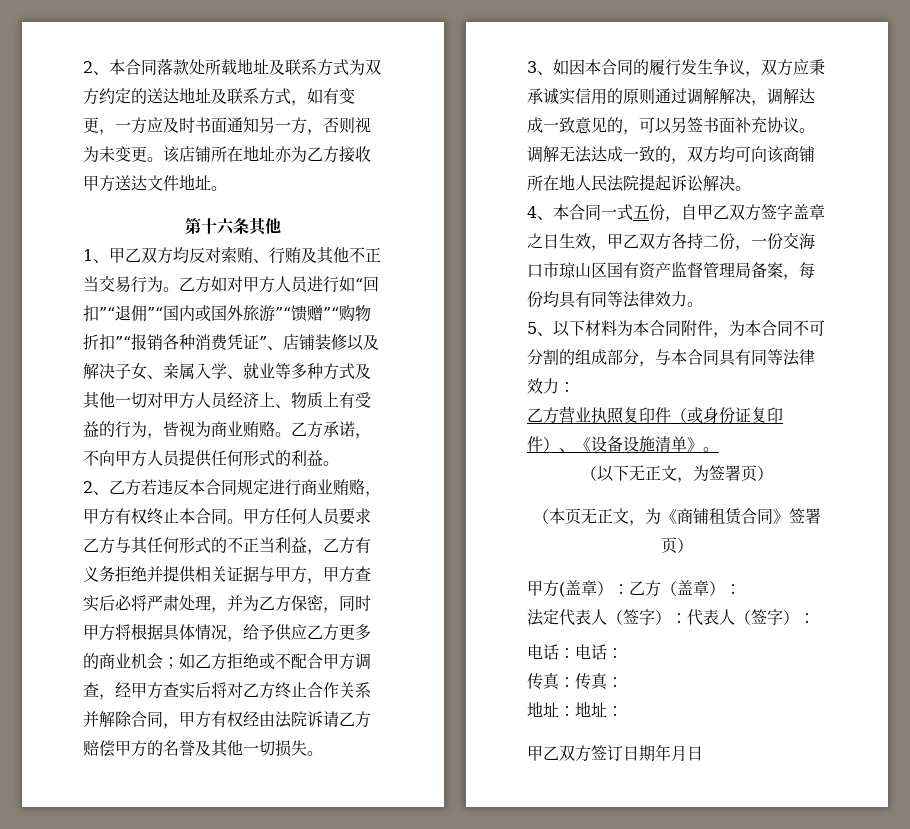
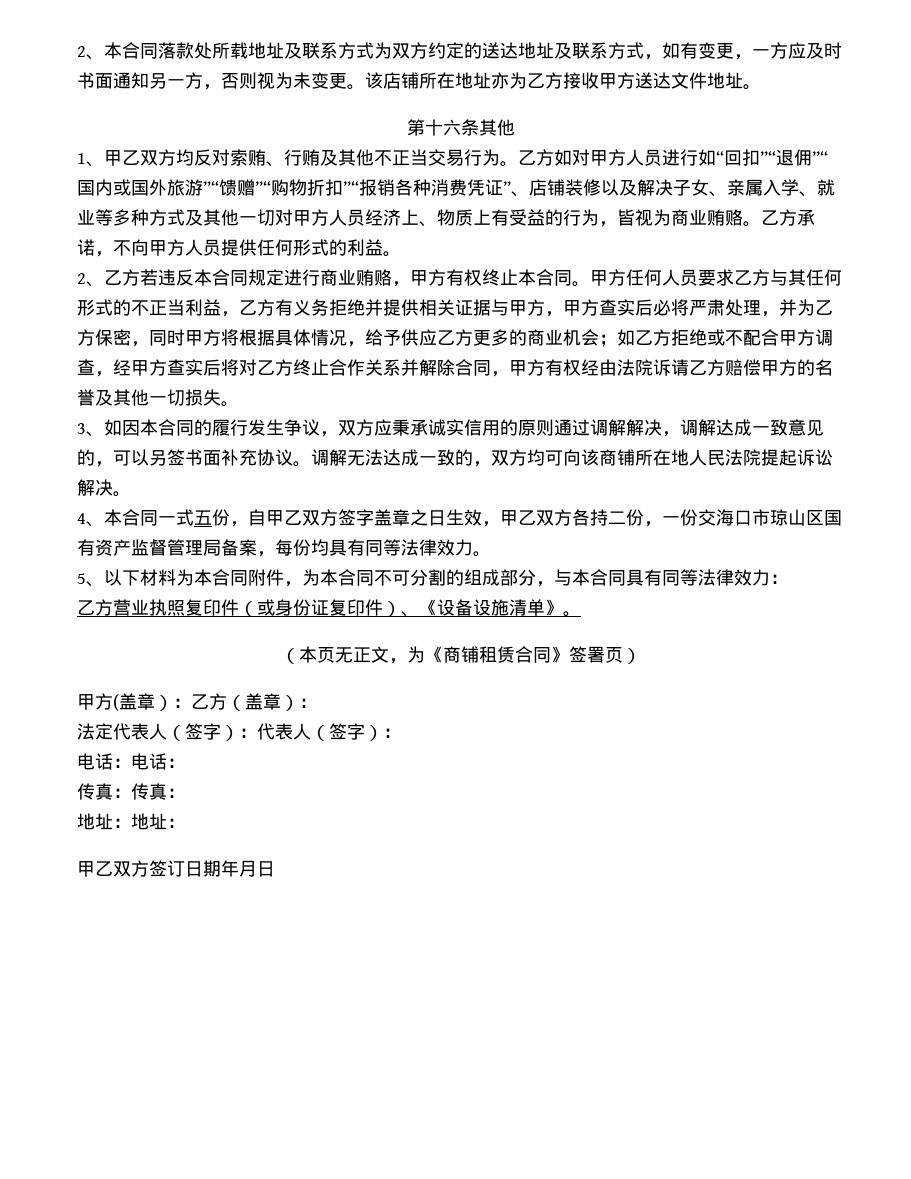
[581,465,773,483] // （以下无正文，为签署页） -> (581, 614) none

